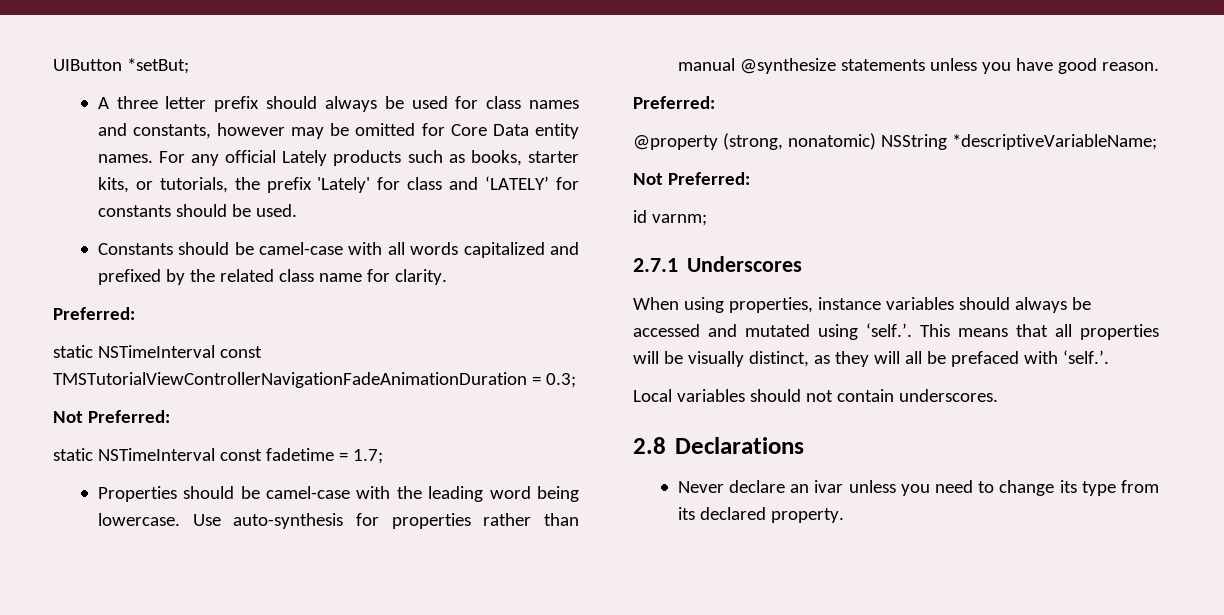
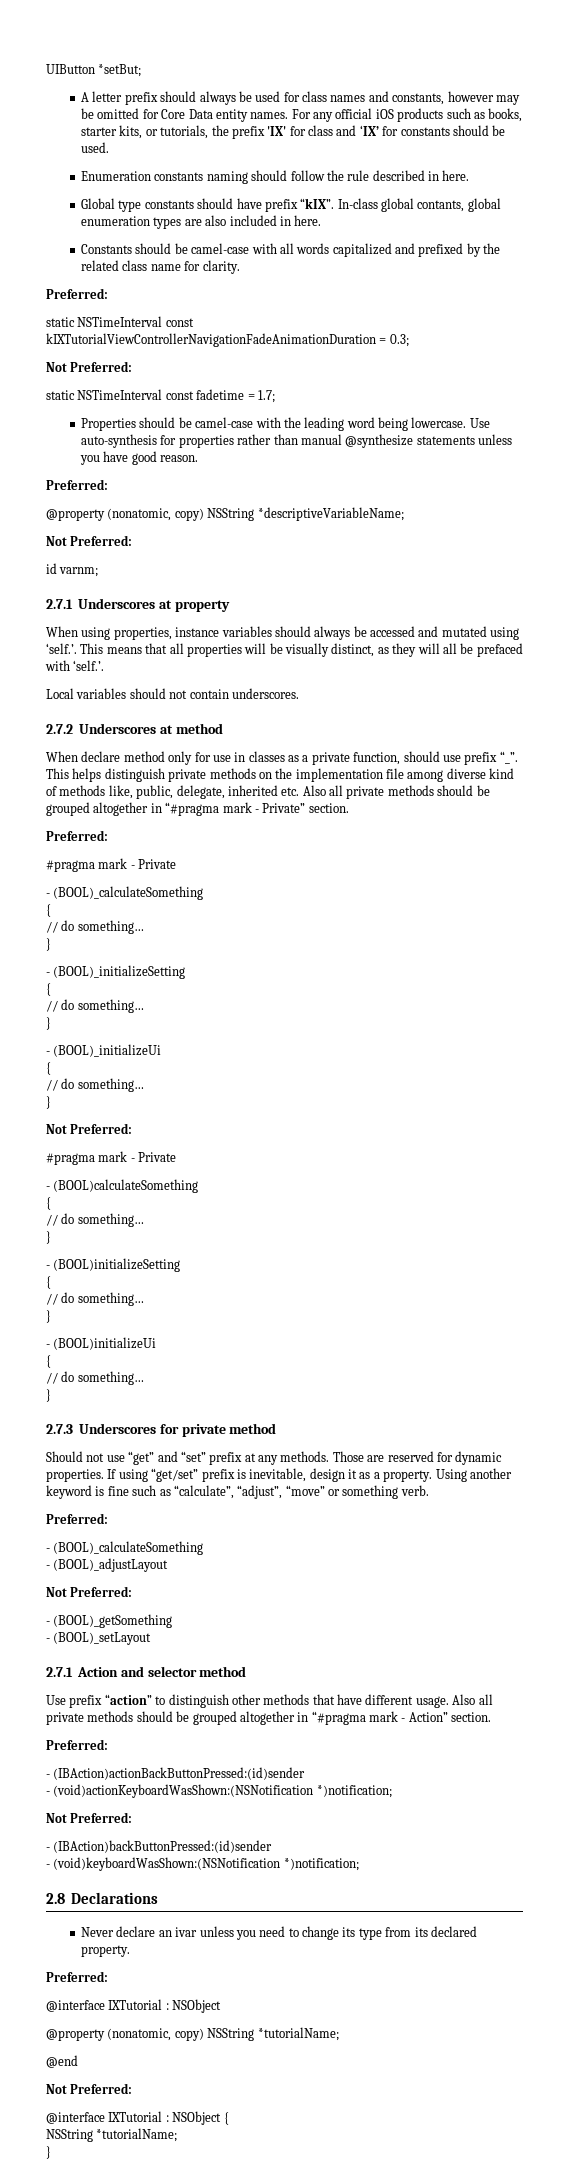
[116,96,158,109] three -> (90, 97) none
[282,150,328,166] Lately -> [375,109,394,119] iOS
[317,177,371,193] 'Lately' -> [267,126,287,136] 'IX'
[485,176,550,190] ‘LATELY’ -> [359,125,379,136] ‘IX’
(297, 210) none -> [81,170,470,184] [81,198,501,212] [81,215,322,229] // Enumeration constants naming should follow the rule described in here. // Global type constants should have prefix “kIX”. In-class global contants, global enumeration types are also included in here.
[53,372,527,388] TMSTutorialViewControllerNavigationFadeAnimationDuration -> [46,333,376,347] kIXTutorialViewControllerNavigationFadeAnimationDuration
[722,133,876,150] (strong, nonatomic) -> [107,508,204,521] (nonatomic, copy)
(803, 264) none -> [158,600,230,612] at property
(998, 395) none -> [46,723,223,734] [46,751,518,765] [46,768,515,782] [46,785,490,799] [46,802,349,816] [46,830,108,841] [46,858,177,872] [46,886,204,900] [46,904,51,917] [46,920,144,934] [46,938,51,951] [46,965,186,979] [46,983,51,996] [46,999,144,1013] [46,1017,51,1030] [46,1044,162,1057] [46,1062,51,1075] [46,1078,144,1092] [46,1096,51,1109] [46,1123,133,1134] [46,1151,177,1165] [46,1179,199,1193] [46,1197,51,1210] [46,1213,144,1227] [46,1231,51,1244] [46,1258,181,1272] [46,1276,51,1289] [46,1292,144,1306] [46,1310,51,1323] [46,1337,157,1350] [46,1355,51,1368] [46,1371,144,1385] [46,1389,51,1402] [46,1423,277,1437] [46,1451,503,1465] [46,1468,512,1482] [46,1485,429,1499] [46,1513,108,1524] [46,1541,204,1555] [46,1558,169,1572] [46,1586,133,1597] [46,1614,173,1628] [46,1632,152,1645] [46,1666,247,1677] [46,1694,493,1708] [46,1711,492,1725] [46,1739,108,1750] [46,1767,306,1780] [46,1784,392,1798] [46,1812,133,1823] [46,1840,273,1853] [46,1857,359,1871] // 2.7.2 Underscores at method // When declare method only for use in classes as a private function, should use prefix “_”. This helps distinguish private methods on the implementation file among diverse kind of methods like, public, delegate, inherited etc. Also all private methods should be grouped altogether in “#pragma mark - Private” section. // Preferred: // #pragma mark - Private // - (BOOL)_calculateSomething // { // // do something… // } // - (BOOL)_initializeSetting // { // // do something… // } // - (BOOL)_initializeUi // { // // do something… // } // Not Preferred: // #pragma mark - Private // - (BOOL)calculateSomething // { // // do something… // } // - (BOOL)initializeSetting // { // // do something… // } // - (BOOL)initializeUi // { // // do something… // } // 2.7.3 Underscores for private method // Should not use “get” and “set” prefix at any methods. Those are reserved for dynamic properties. If using “get/set” prefix is inevitable, design it as a property. Using another keyword is fine such as “calculate”, “adjust”, “move” or something verb. // Preferred: // - (BOOL)_calculateSomething // - (BOOL)_adjustLayout // Not Preferred: // - (BOOL)_getSomething // - (BOOL)_setLayout // 2.7.1 Action and selector method // Use prefix “action” to distinguish other methods that have different usage. Also all private methods should be grouped altogether in “#pragma mark - Action” section. // Preferred: // - (IBAction)actionBackButtonPressed:(id)sender // - (void)actionKeyboardWasShown:(NSNotification *)notification; // Not Preferred: // - (IBAction)backButtonPressed:(id)sender // - (void)keyboardWasShown:(NSNotification *)notification;
(844, 515) none -> [46,1971,108,1982] [46,1999,222,2013] [46,2027,339,2041] [46,2055,78,2068] [46,2083,133,2094] [46,2111,229,2125] [46,2128,178,2142] [46,2146,51,2159] // Preferred: // @interface IXTutorial : NSObject // @property (nonatomic, copy) NSString *tutorialName; // @end // Not Preferred: // @interface IXTutorial : NSObject { // NSString *tutorialName; // }

